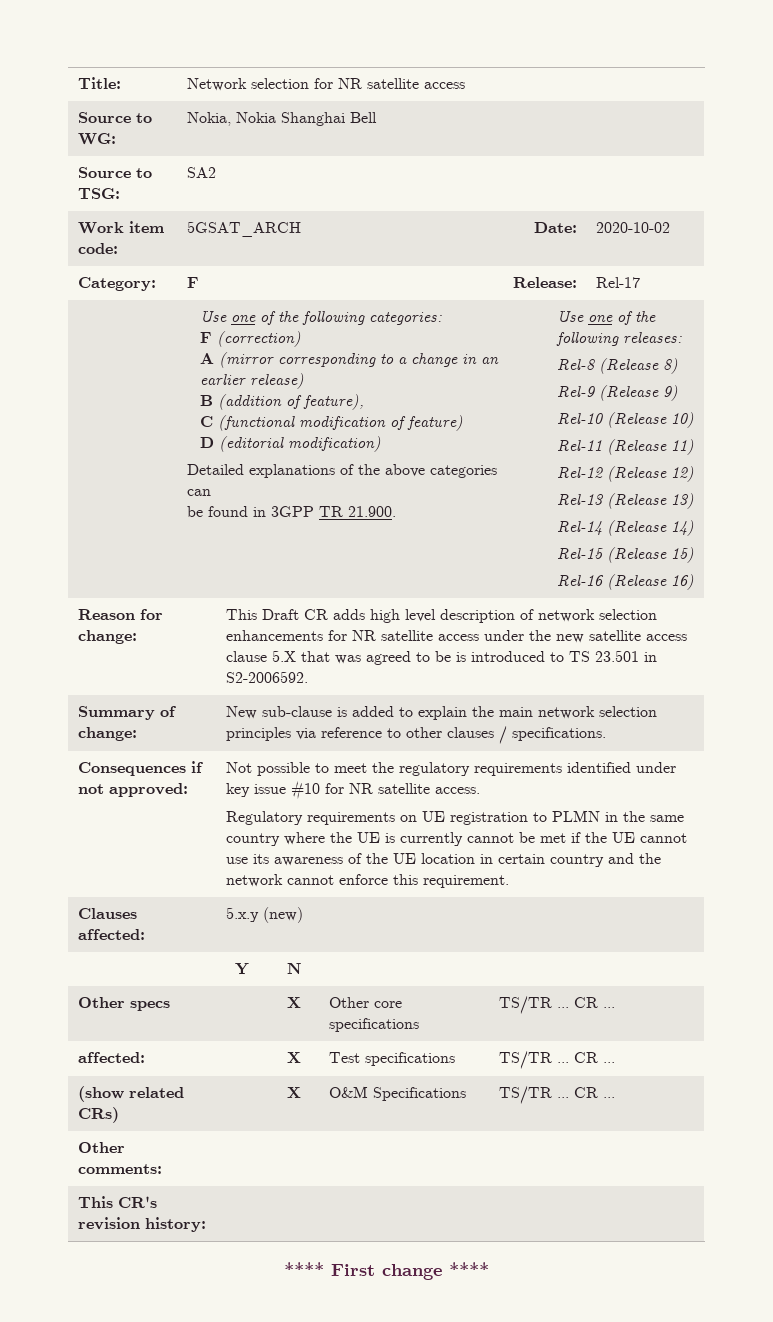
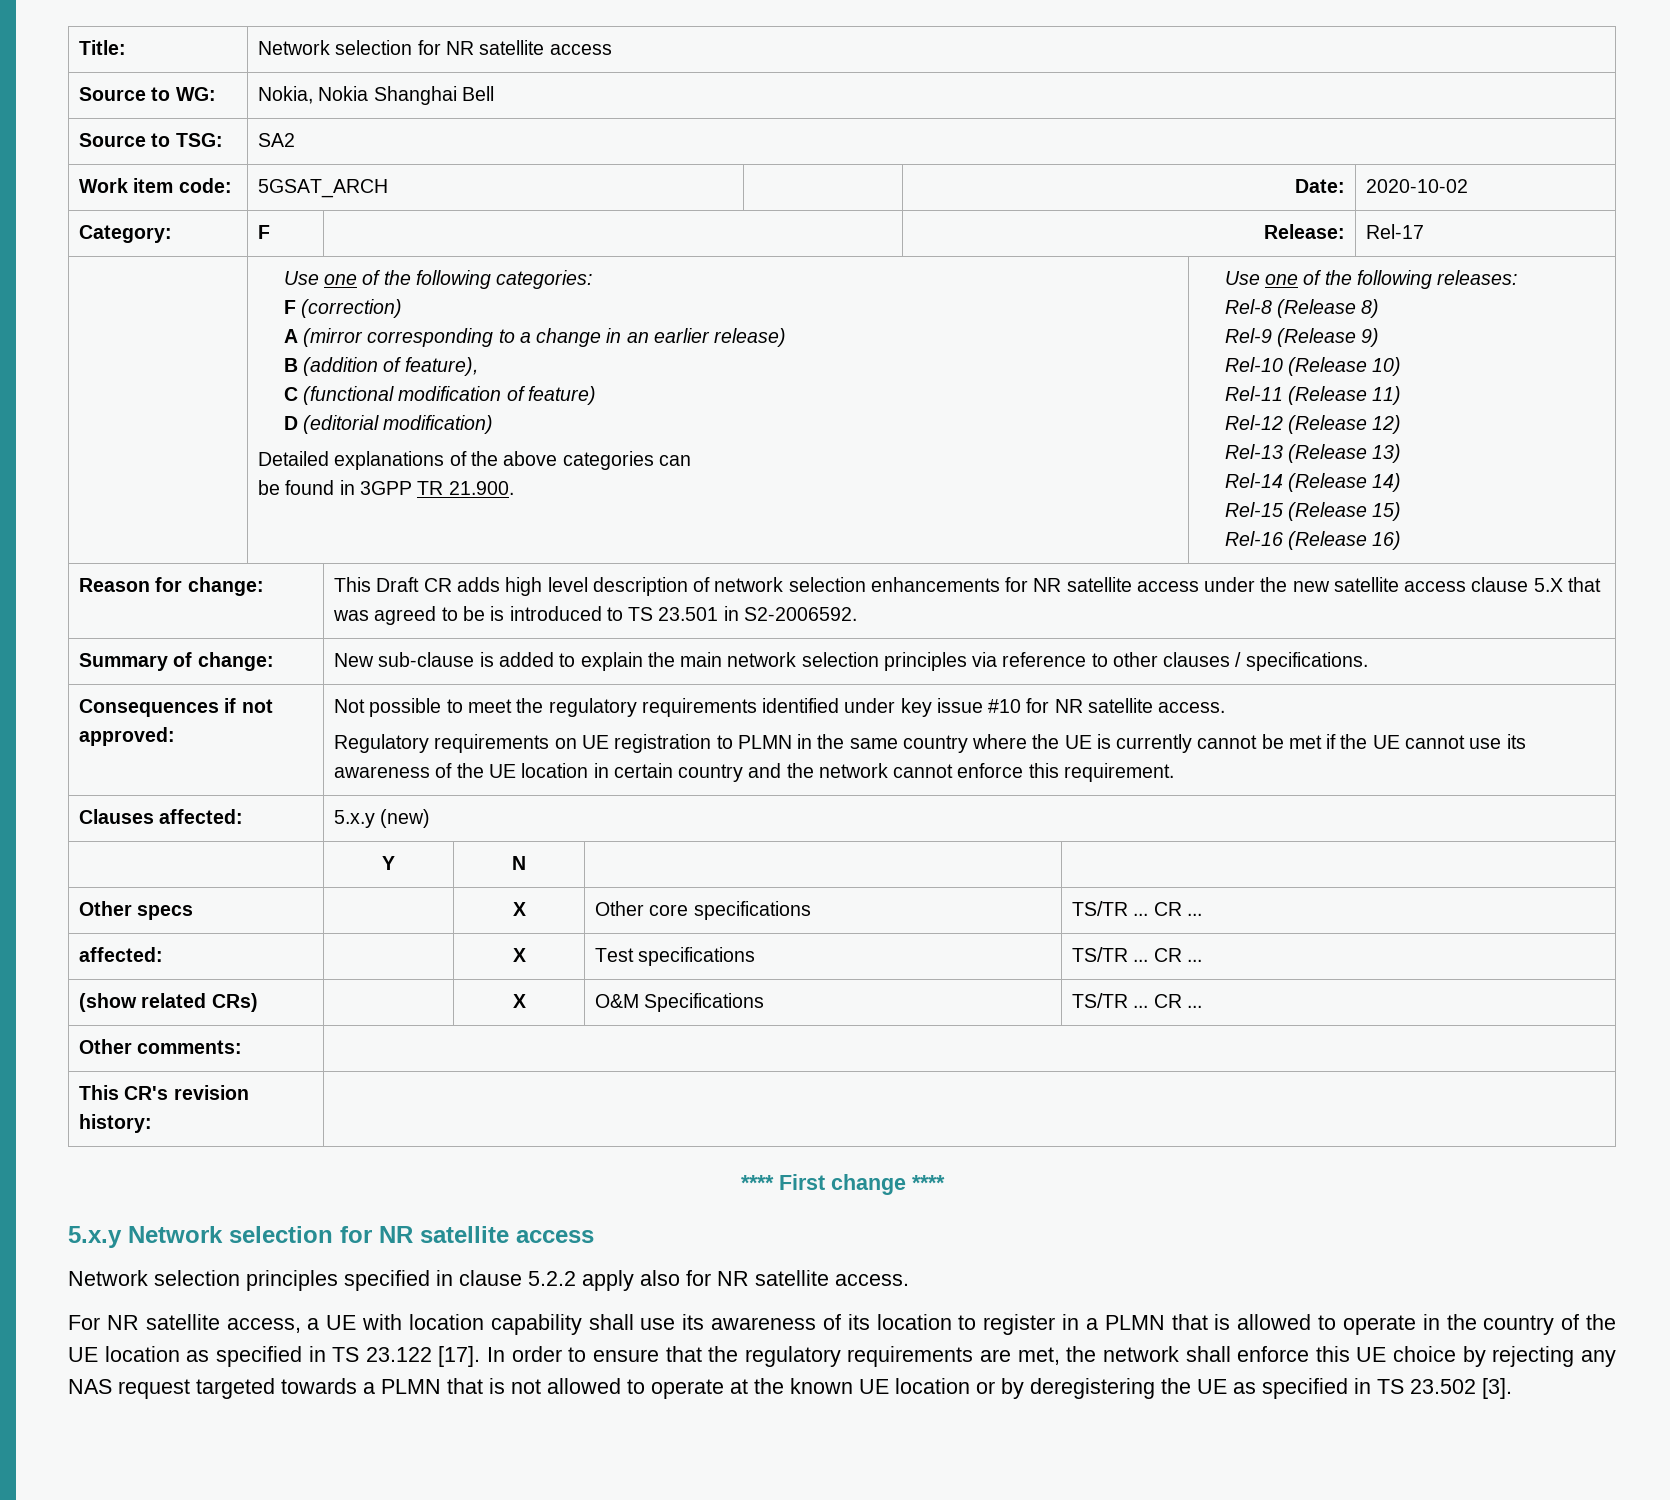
(489, 1269) none -> [68,1226,594,1248] [68,1270,909,1291] [68,1314,1616,1335] [68,1346,1616,1367] [68,1378,1512,1399] // 5.x.y Network selection for NR satellite access // Network selection principles specified in clause 5.2.2 apply also for NR satellite access. // For NR satellite access, a UE with location capability shall use its awareness of its location to register in a PLMN that is allowed to operate in the country of the UE location as specified in TS 23.122 [17]. In order to ensure that the regulatory requirements are met, the network shall enforce this UE choice by rejecting any NAS request targeted towards a PLMN that is not allowed to operate at the known UE location or by deregistering the UE as specified in TS 23.502 [3].

